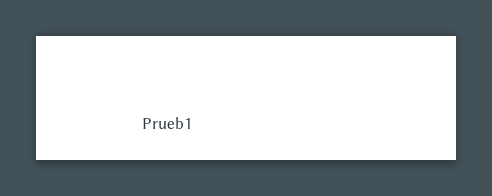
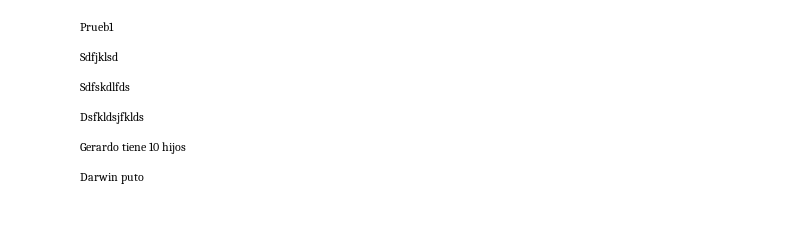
(192, 123) none -> [79,52,118,64] [79,82,130,91] [79,112,144,124] [79,142,187,154] [79,173,144,184] // Sdfjklsd // Sdfskdlfds // Dsfkldsjfklds // Gerardo tiene 10 hijos // Darwin puto

